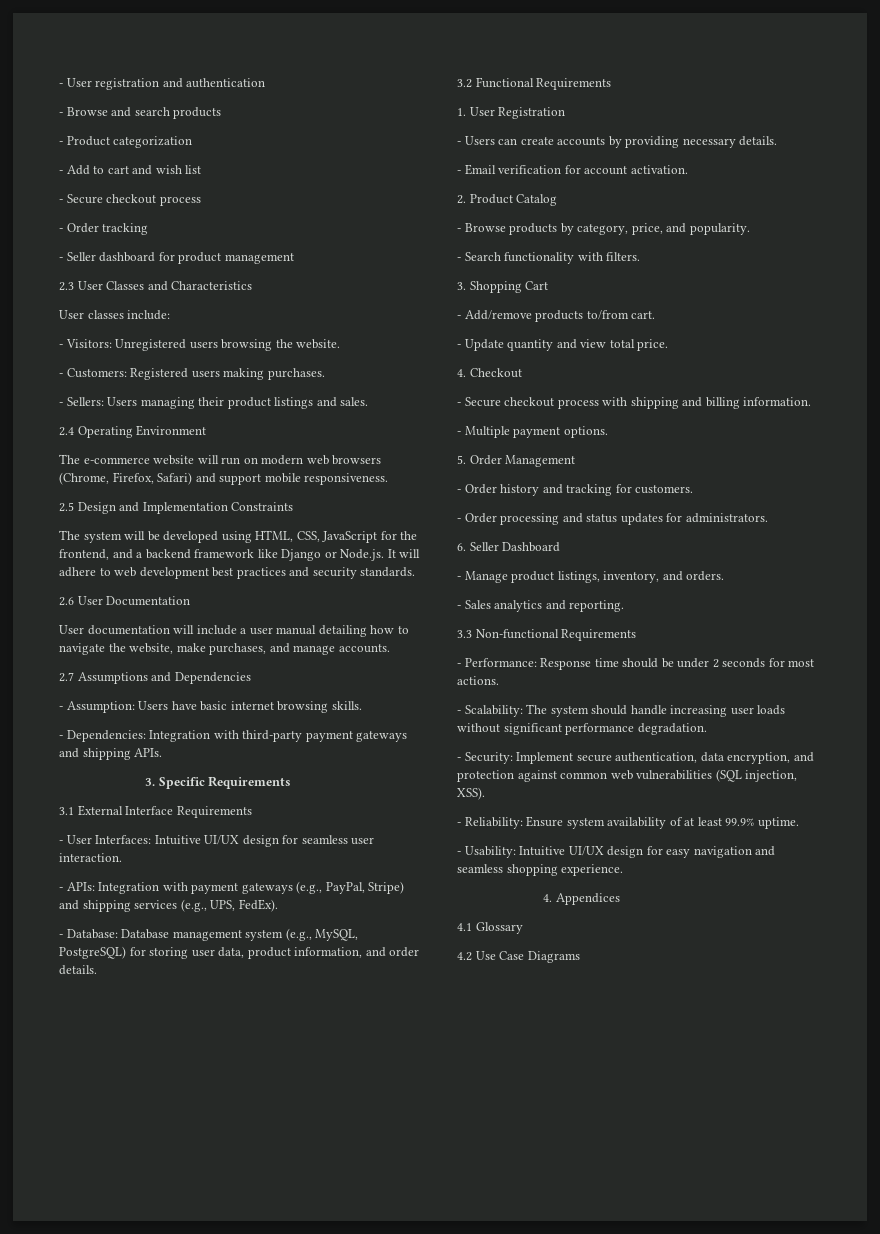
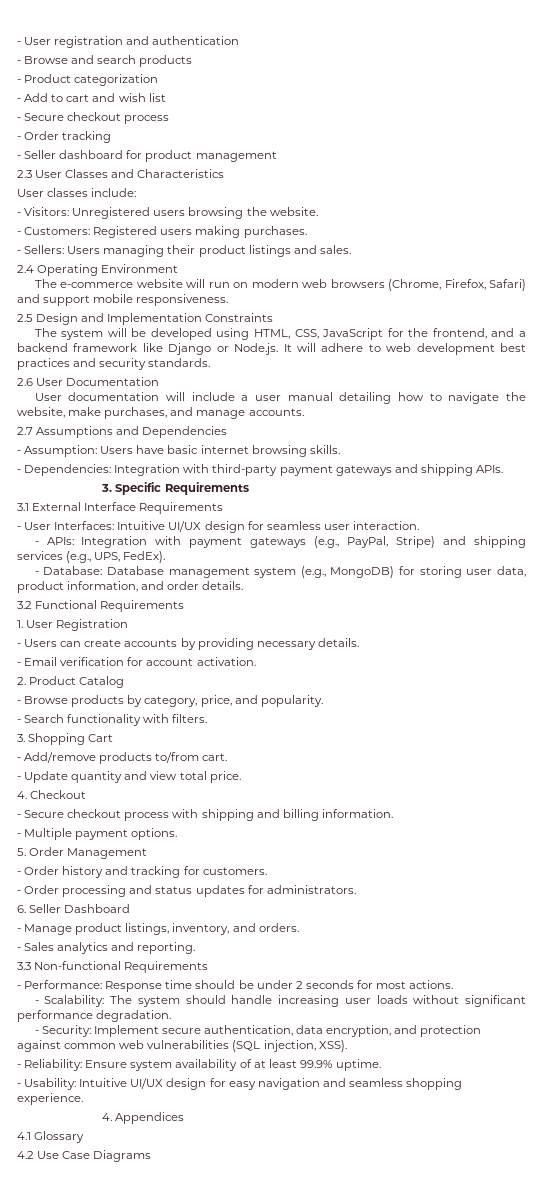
[315,929,359,941] [59,946,126,959] MySQL, PostgreSQL) -> [330,566,395,578] MongoDB)

